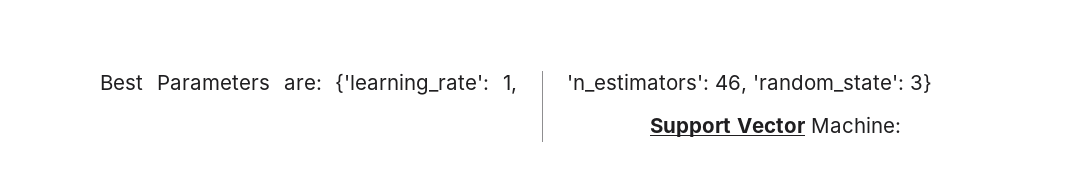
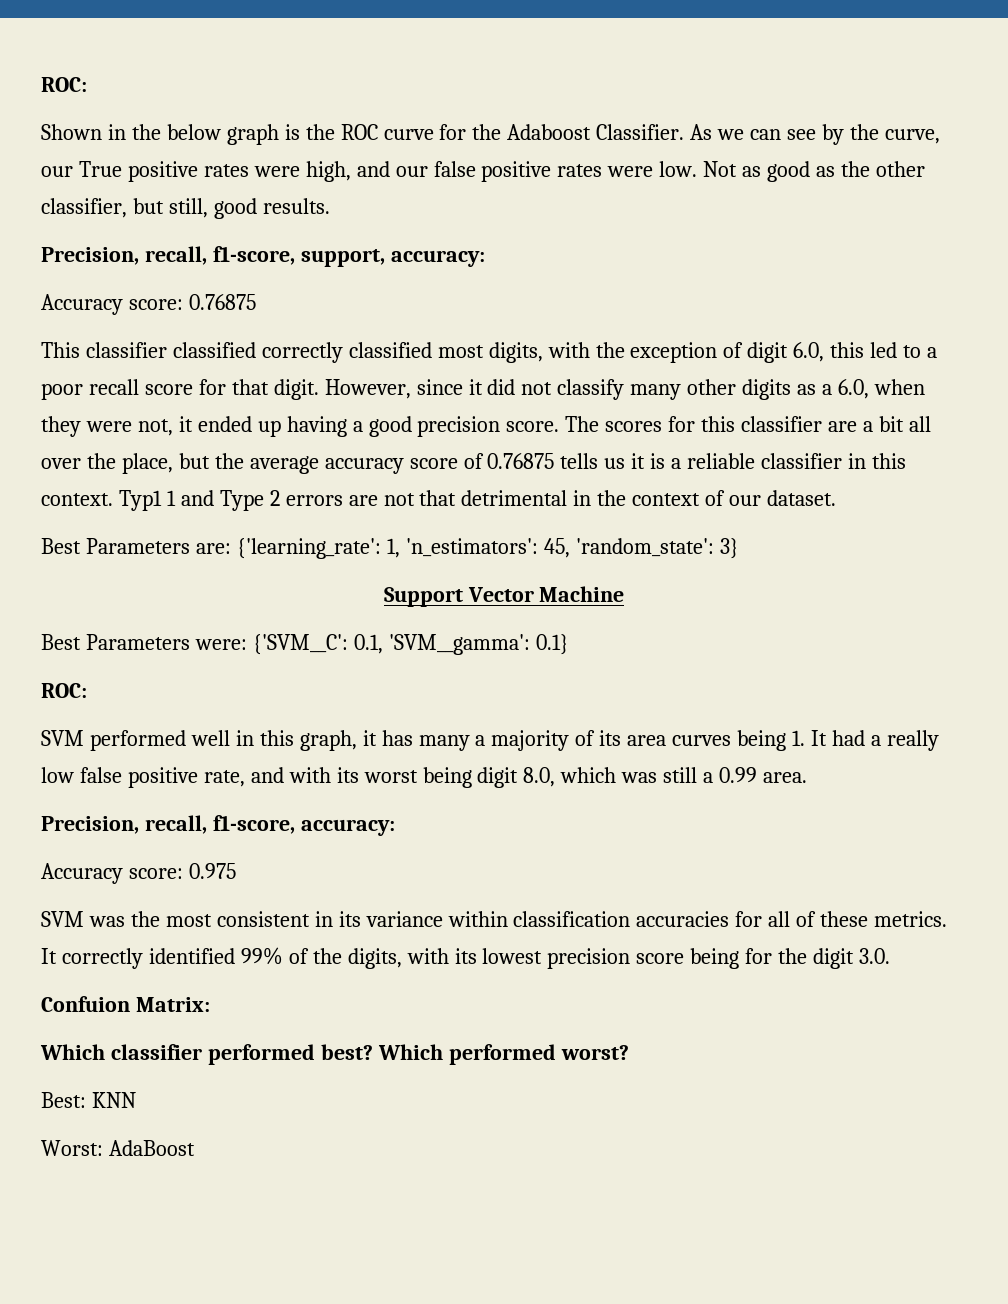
(100, 82) none -> [41,77,87,92] [41,124,940,145] [41,161,925,182] [41,198,330,219] [41,246,485,267] [41,294,256,315] [41,342,938,363] [41,379,925,400] [41,416,931,437] [41,453,906,474] [41,490,837,511] ROC: // Shown in the below graph is the ROC curve for the Adaboost Classifier. As we can see by the curve, our True positive rates were high, and our false positive rates were low. Not as good as the other classifier, but still, good results. // Precision, recall, f1-score, support, accuracy: // Accuracy score: 0.76875 // This classifier classified correctly classified most digits, with the exception of digit 6.0, this led to a poor recall score for that digit. However, since it did not classify many other digits as a 6.0, when they were not, it ended up having a good precision score. The scores for this classifier are a bit all over the place, but the average accuracy score of 0.76875 tells us it is a reliable classifier in this context. Typ1 1 and Type 2 errors are not that detrimental in the context of our dataset. //
[715,75,747,94] 46, -> [543,538,570,558] 45,
[811,116,901,133] Machine: -> [539,586,625,602] [41,634,569,655] [41,683,87,698] [41,730,939,751] [41,767,808,788] [41,815,395,836] [41,863,236,884] [41,911,948,927] [41,947,891,969] [41,996,210,1012] [40,1044,629,1065] [41,1092,136,1108] [41,1140,195,1156] Machine // Best Parameters were: {'SVM__C': 0.1, 'SVM__gamma': 0.1} // ROC: // SVM performed well in this graph, it has many a majority of its area curves being 1. It had a really low false positive rate, and with its worst being digit 8.0, which was still a 0.99 area. // Precision, recall, f1-score, accuracy: // Accuracy score: 0.975 // SVM was the most consistent in its variance within classification accuracies for all of these metrics. It correctly identified 99% of the digits, with its lowest precision score being for the digit 3.0. // Confuion Matrix: // Which classifier performed best? Which performed worst? // Best: KNN // Worst: AdaBoost

